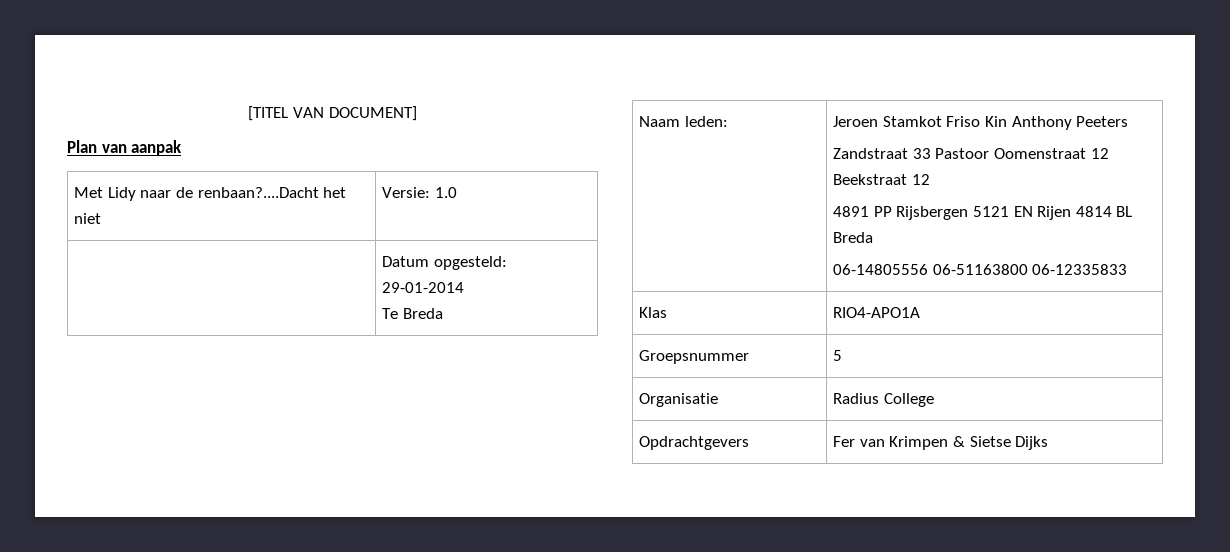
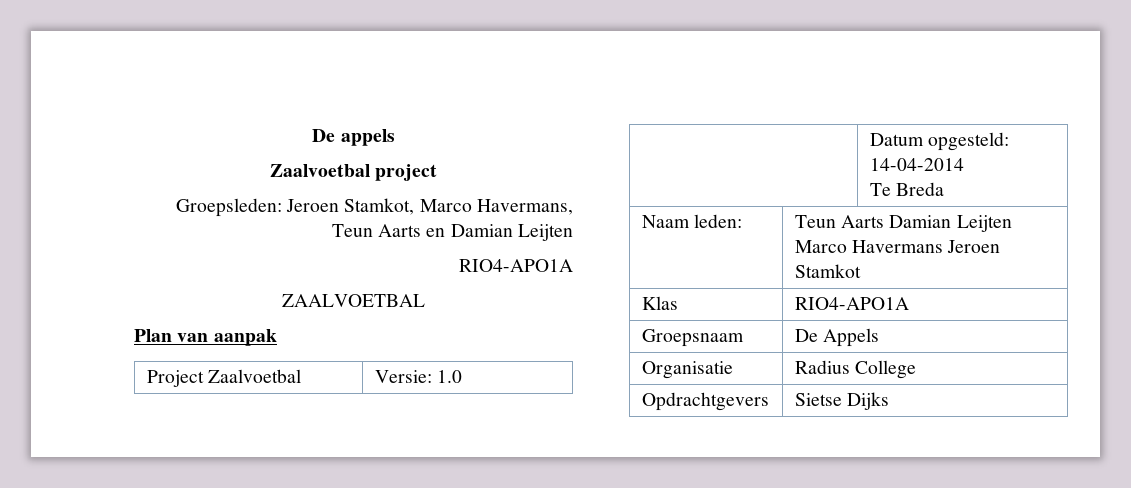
[248,106,417,121] [67,140,183,156] [74,187,347,201] [74,213,102,224] [TITEL VAN DOCUMENT] // Plan van aanpak // Met Lidy naar de renbaan?....Dacht het niet -> [312,129,395,146] [269,164,438,181] [175,198,573,217] [331,224,573,241] [459,259,573,272] [282,294,425,307] [134,329,277,346] [146,369,302,387] De appels // Zaalvoetbal project // Groepsleden: Jeroen Stamkot, Marco Havermans, Teun Aarts en Damian Leijten // RIO4-APO1A // ZAALVOETBAL // Plan van aanpak // Project Zaalvoetbal
[382,282,465,293] 29-01-2014 -> [869,158,964,171] 14-04-2014
[833,116,1129,130] [833,148,1109,159] [833,174,930,185] [833,206,1133,220] [833,232,874,243] [833,264,1128,275] Jeroen Stamkot Friso Kin Anthony Peeters // Zandstraat 33 Pastoor Oomenstraat 12 Beekstraat 12 // 4891 PP Rijsbergen 5121 EN Rijen 4814 BL Breda // 06-14805556 06-51163800 06-12335833 -> [794,215,1012,232] [794,240,1001,253] [794,264,861,278] Teun Aarts Damian Leijten Marco Havermans Jeroen Stamkot
[639,350,750,364] [833,350,843,361] Groepsnummer | 5 -> [641,329,744,347] [794,328,880,347] Groepsnaam | De Appels
[833,436,965,450] Fer van Krimpen & -> (769, 401) none

